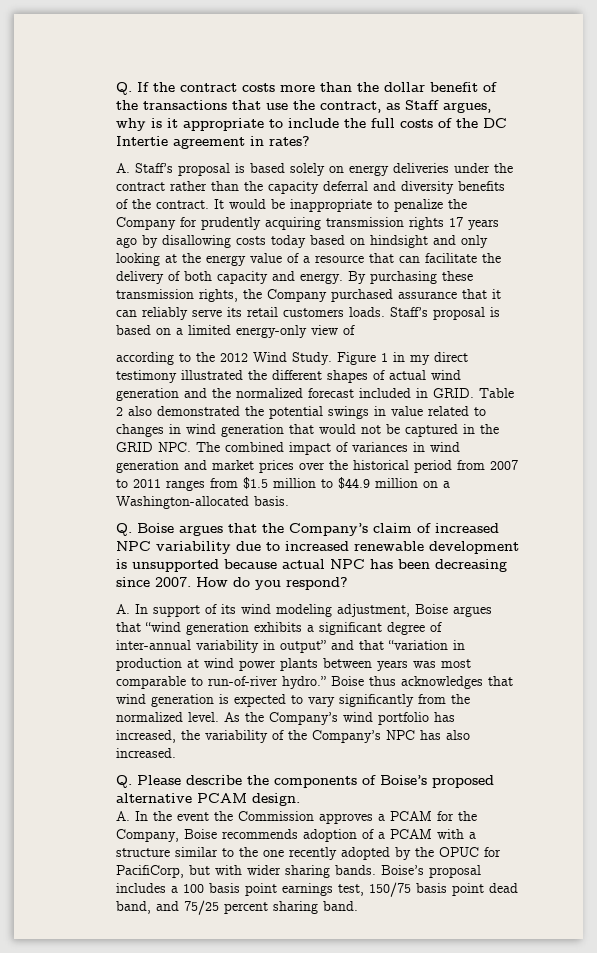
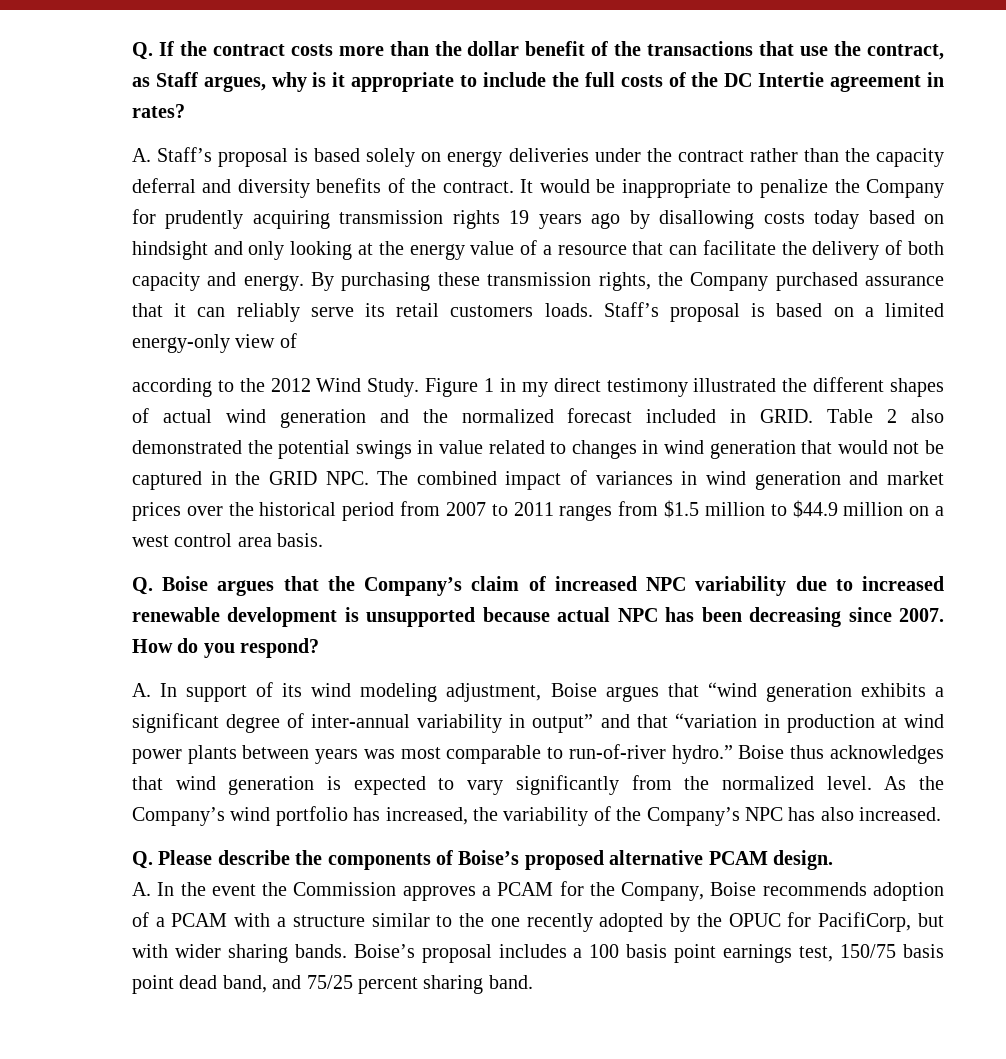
[448,217,463,227] 17 -> [509,210,530,224] 19
[115,496,249,509] Washington-allocated -> [131,533,272,547] west control area

